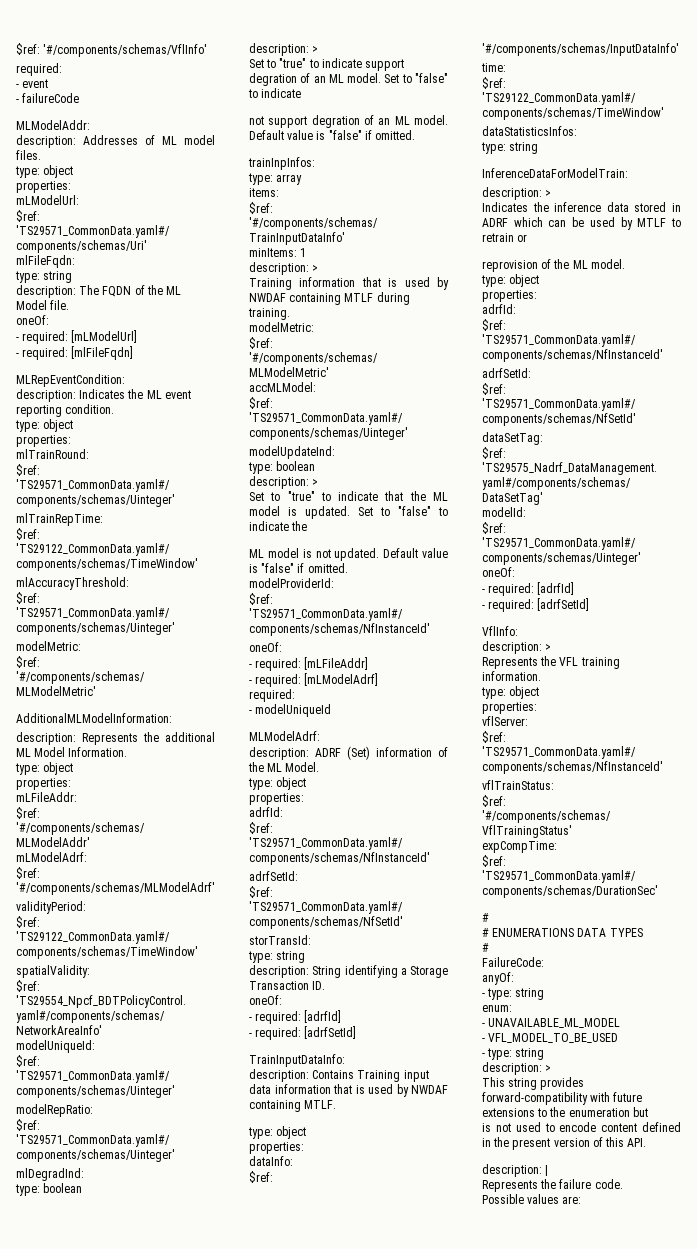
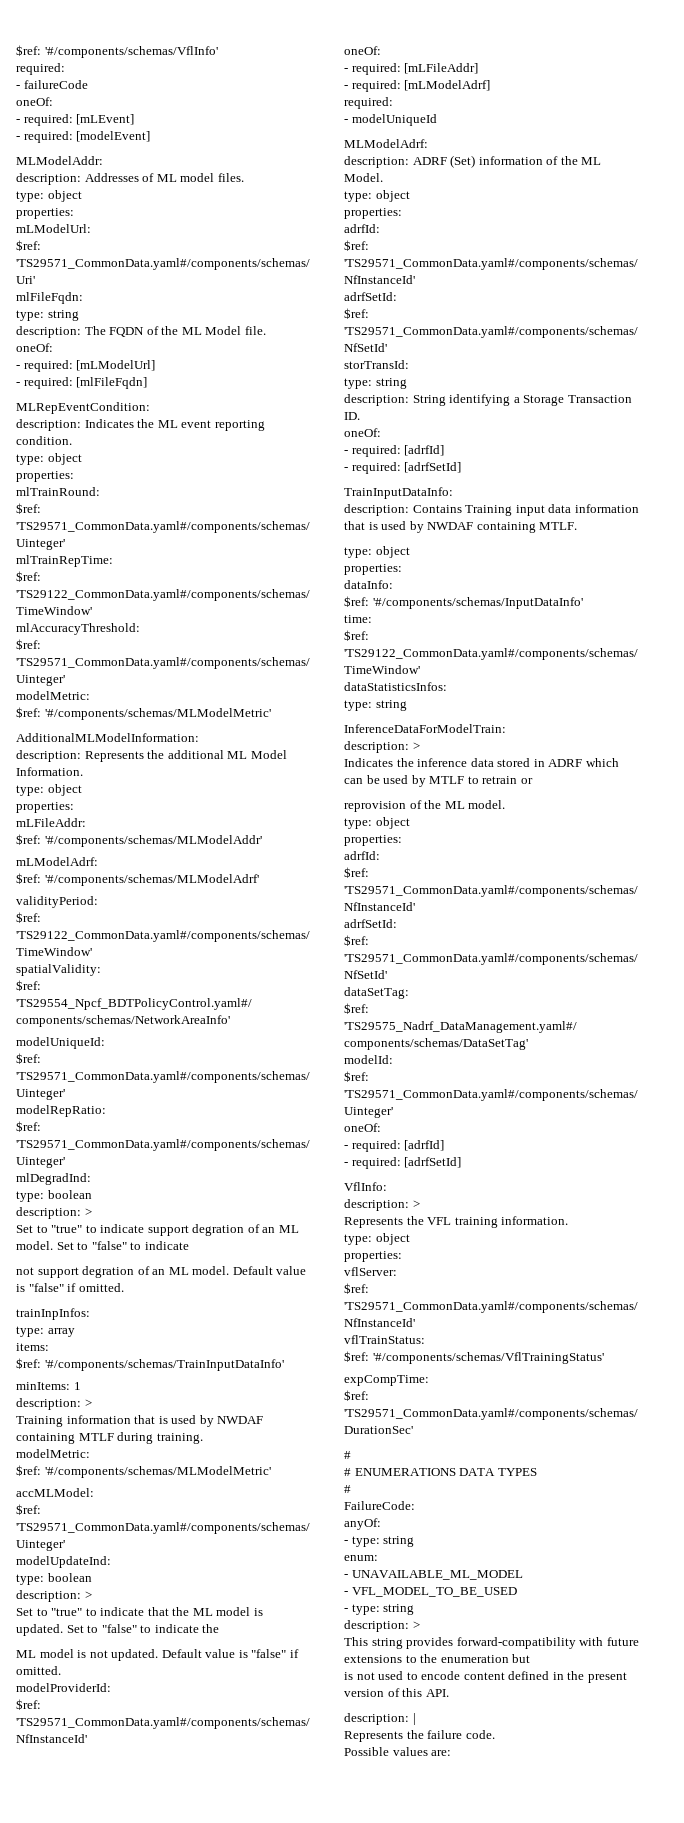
[22,79,49,88] [16,93,80,103] event // - failureCode -> [23,80,88,89] [16,97,53,106] [16,114,135,126] [16,131,151,143] failureCode // oneOf: // - required: [mLEvent] // - required: [modelEvent]

